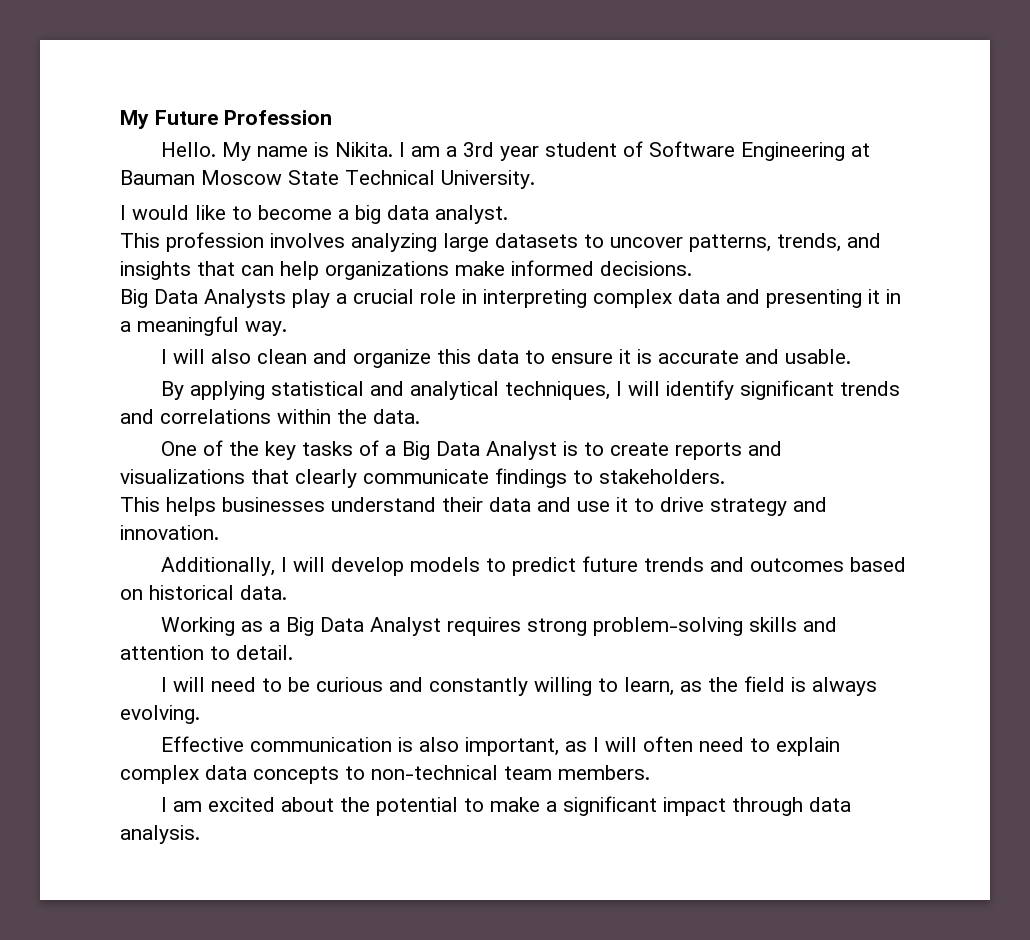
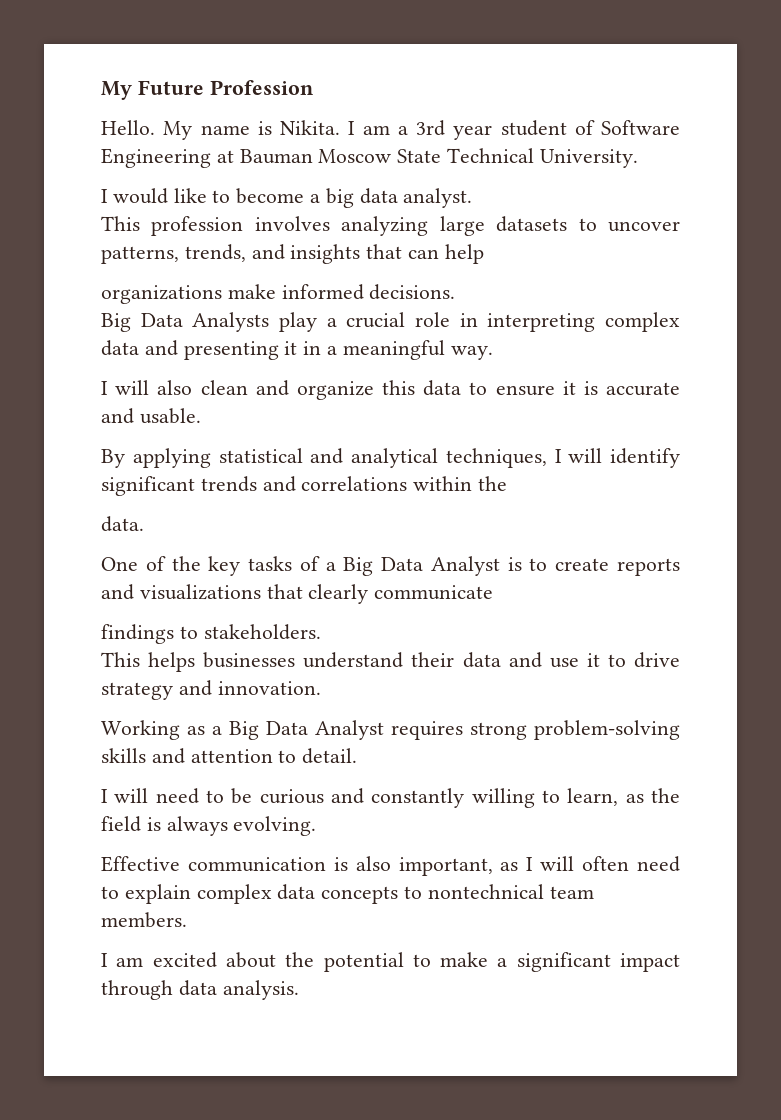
(319, 270) none -> (484, 254) //
(367, 416) none -> (508, 483) //
(489, 476) none -> (494, 592) //
[160,556,906,576] [120,585,287,600] // Additionally, I will develop models to predict future trends and outcomes based on historical data. -> (321, 688) none
[371,765,498,780] non-technical -> [427,884,544,899] nontechnical

